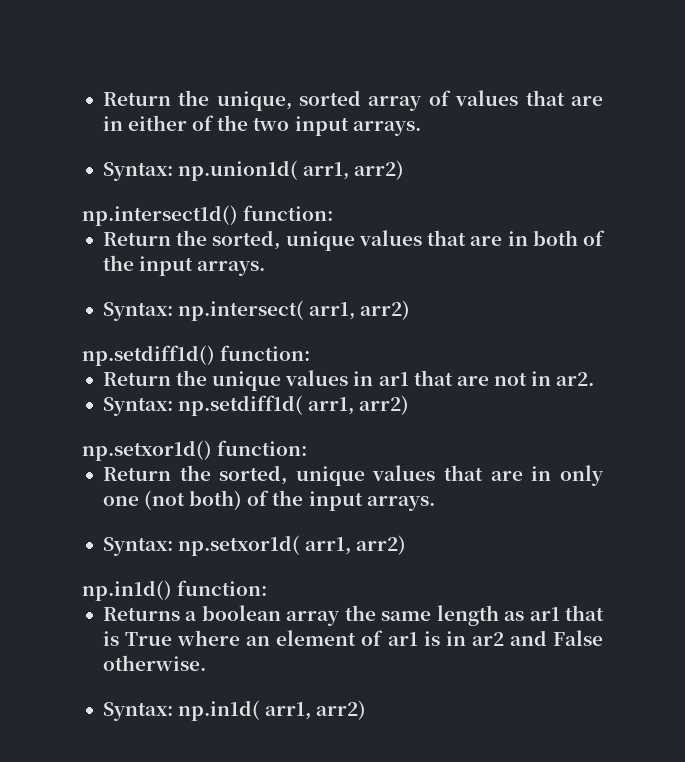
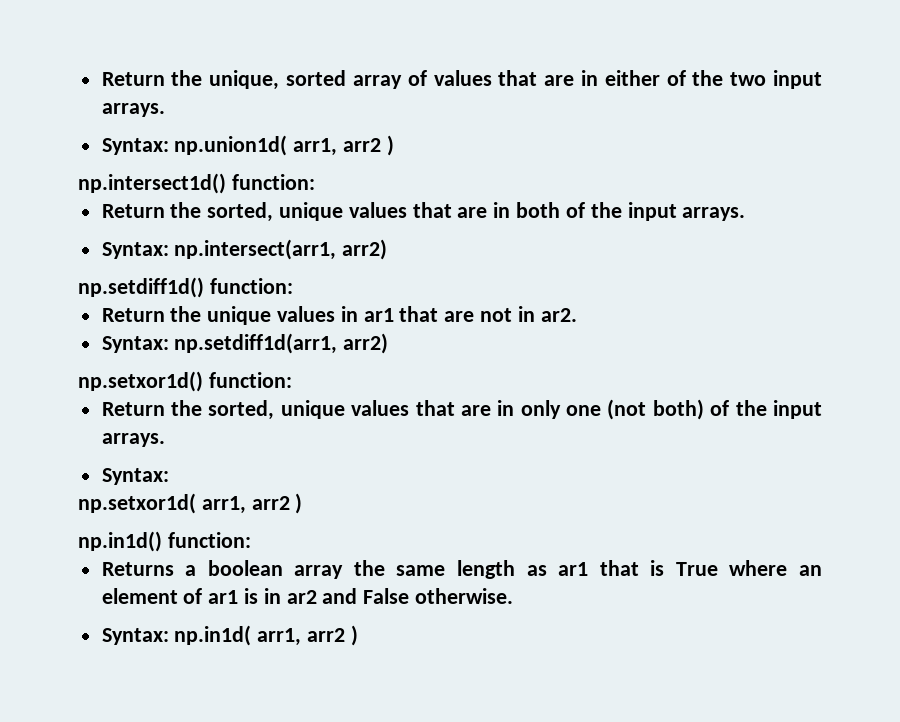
[354,160,405,180] arr2) -> [343,135,394,156] arr2 )
[178,300,356,321] np.intersect( arr1, -> [174,239,337,260] np.intersect(arr1,
[178,395,355,416] np.setdiff1d( arr1, -> [174,333,338,354] np.setdiff1d(arr1,
(173, 546) none -> (169, 476) //
[356,535,407,555] arr2) -> [251,493,303,514] arr2 )
[316,700,367,720] arr2) -> [307,625,358,646] arr2 )

